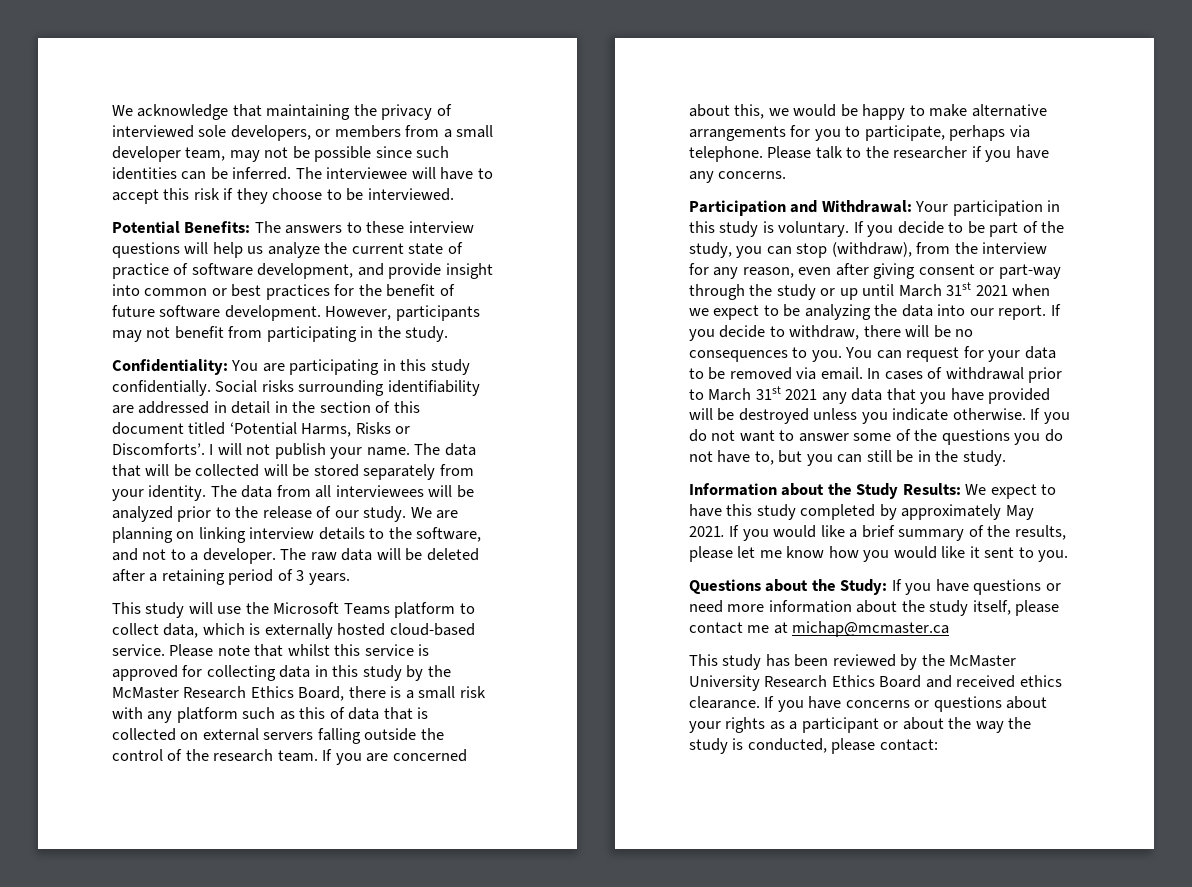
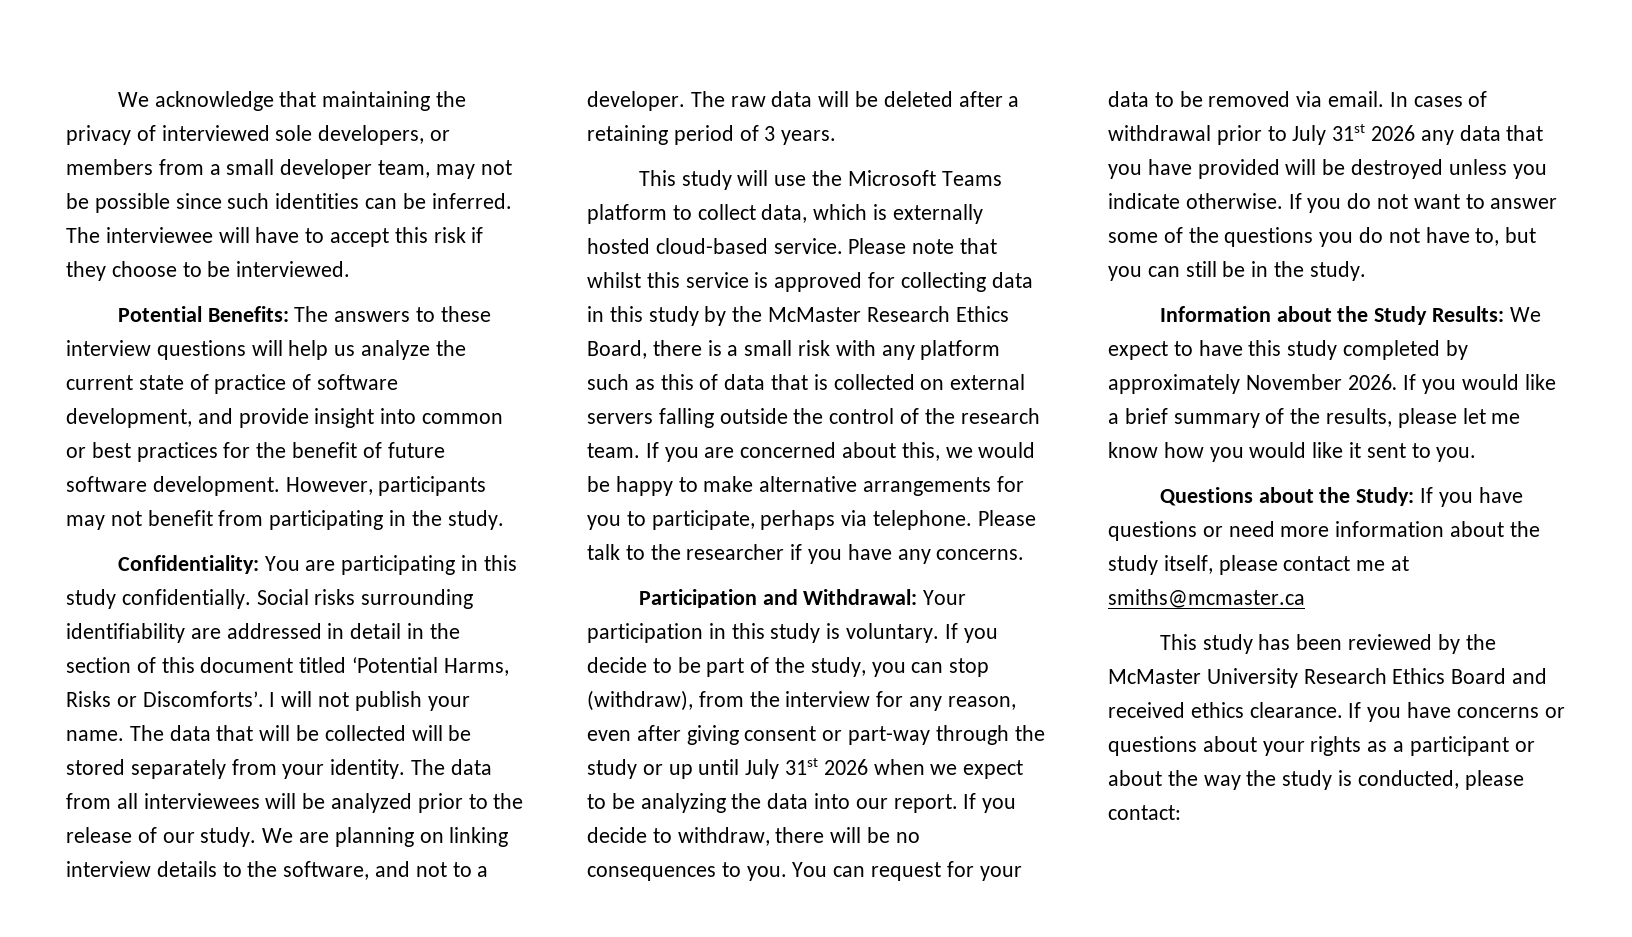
[898,282,1008,297] March 31st 2021 -> [745,758,868,779] July 31st 2026
[708,386,818,401] March 31st 2021 -> [1292,124,1416,145] July 31st 2026
[1005,505,1034,520] [689,526,725,537] May 2021. -> [1245,374,1398,390] November 2026.
[792,621,950,637] michap@mcmaster.ca -> [1108,589,1305,608] smiths@mcmaster.ca

